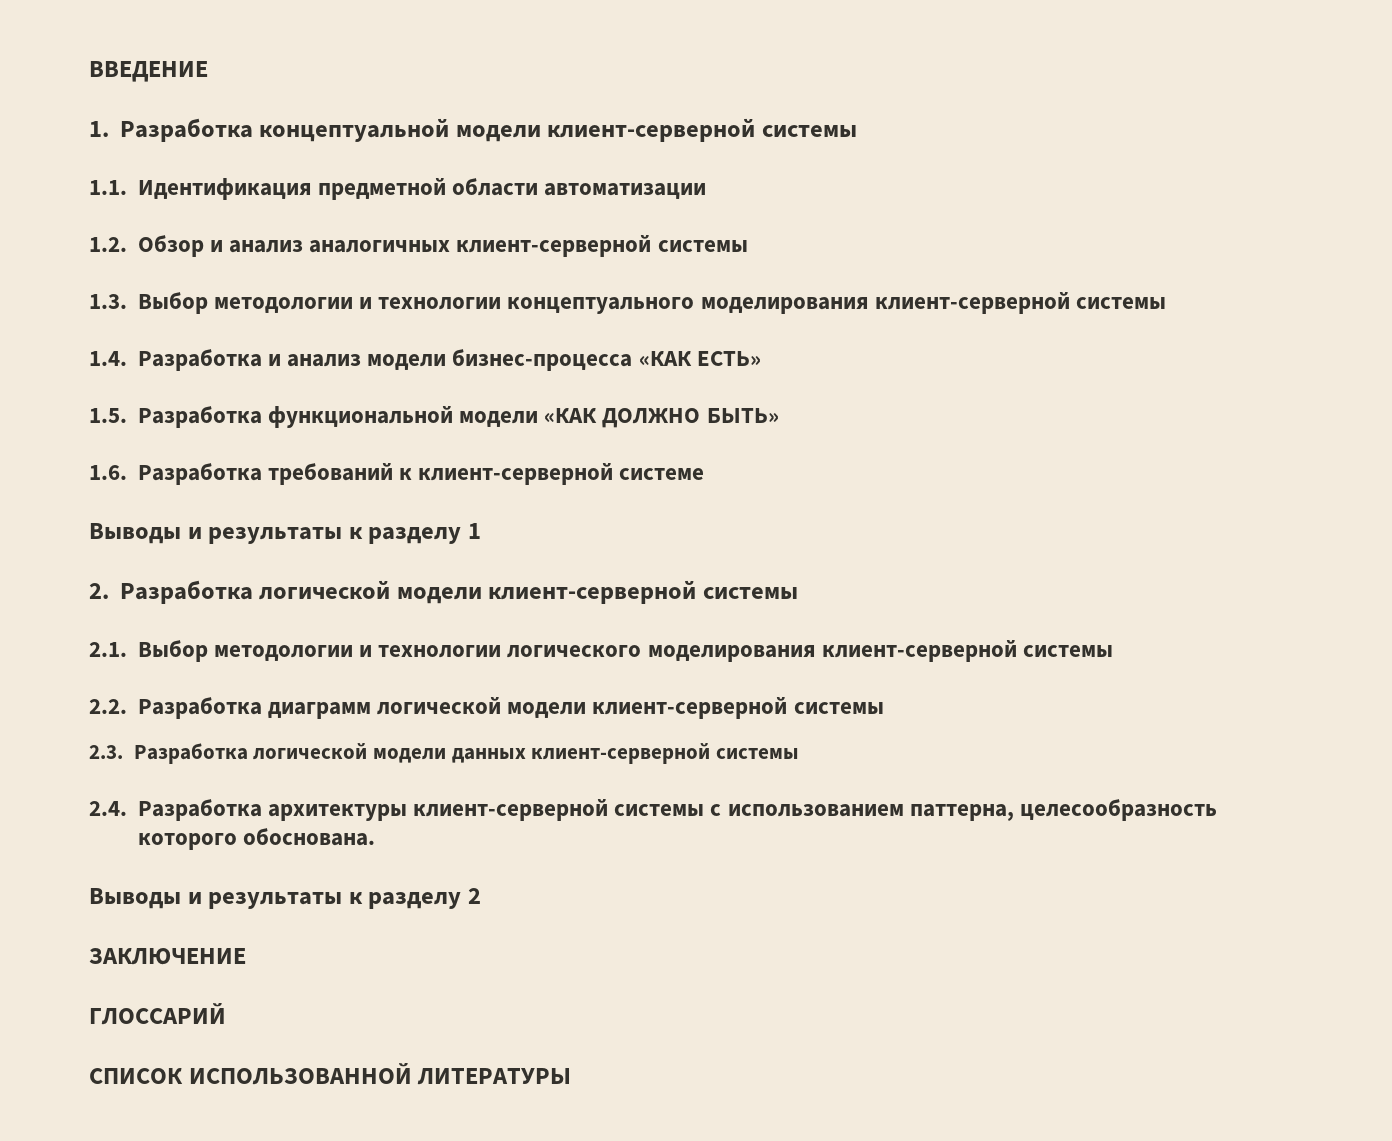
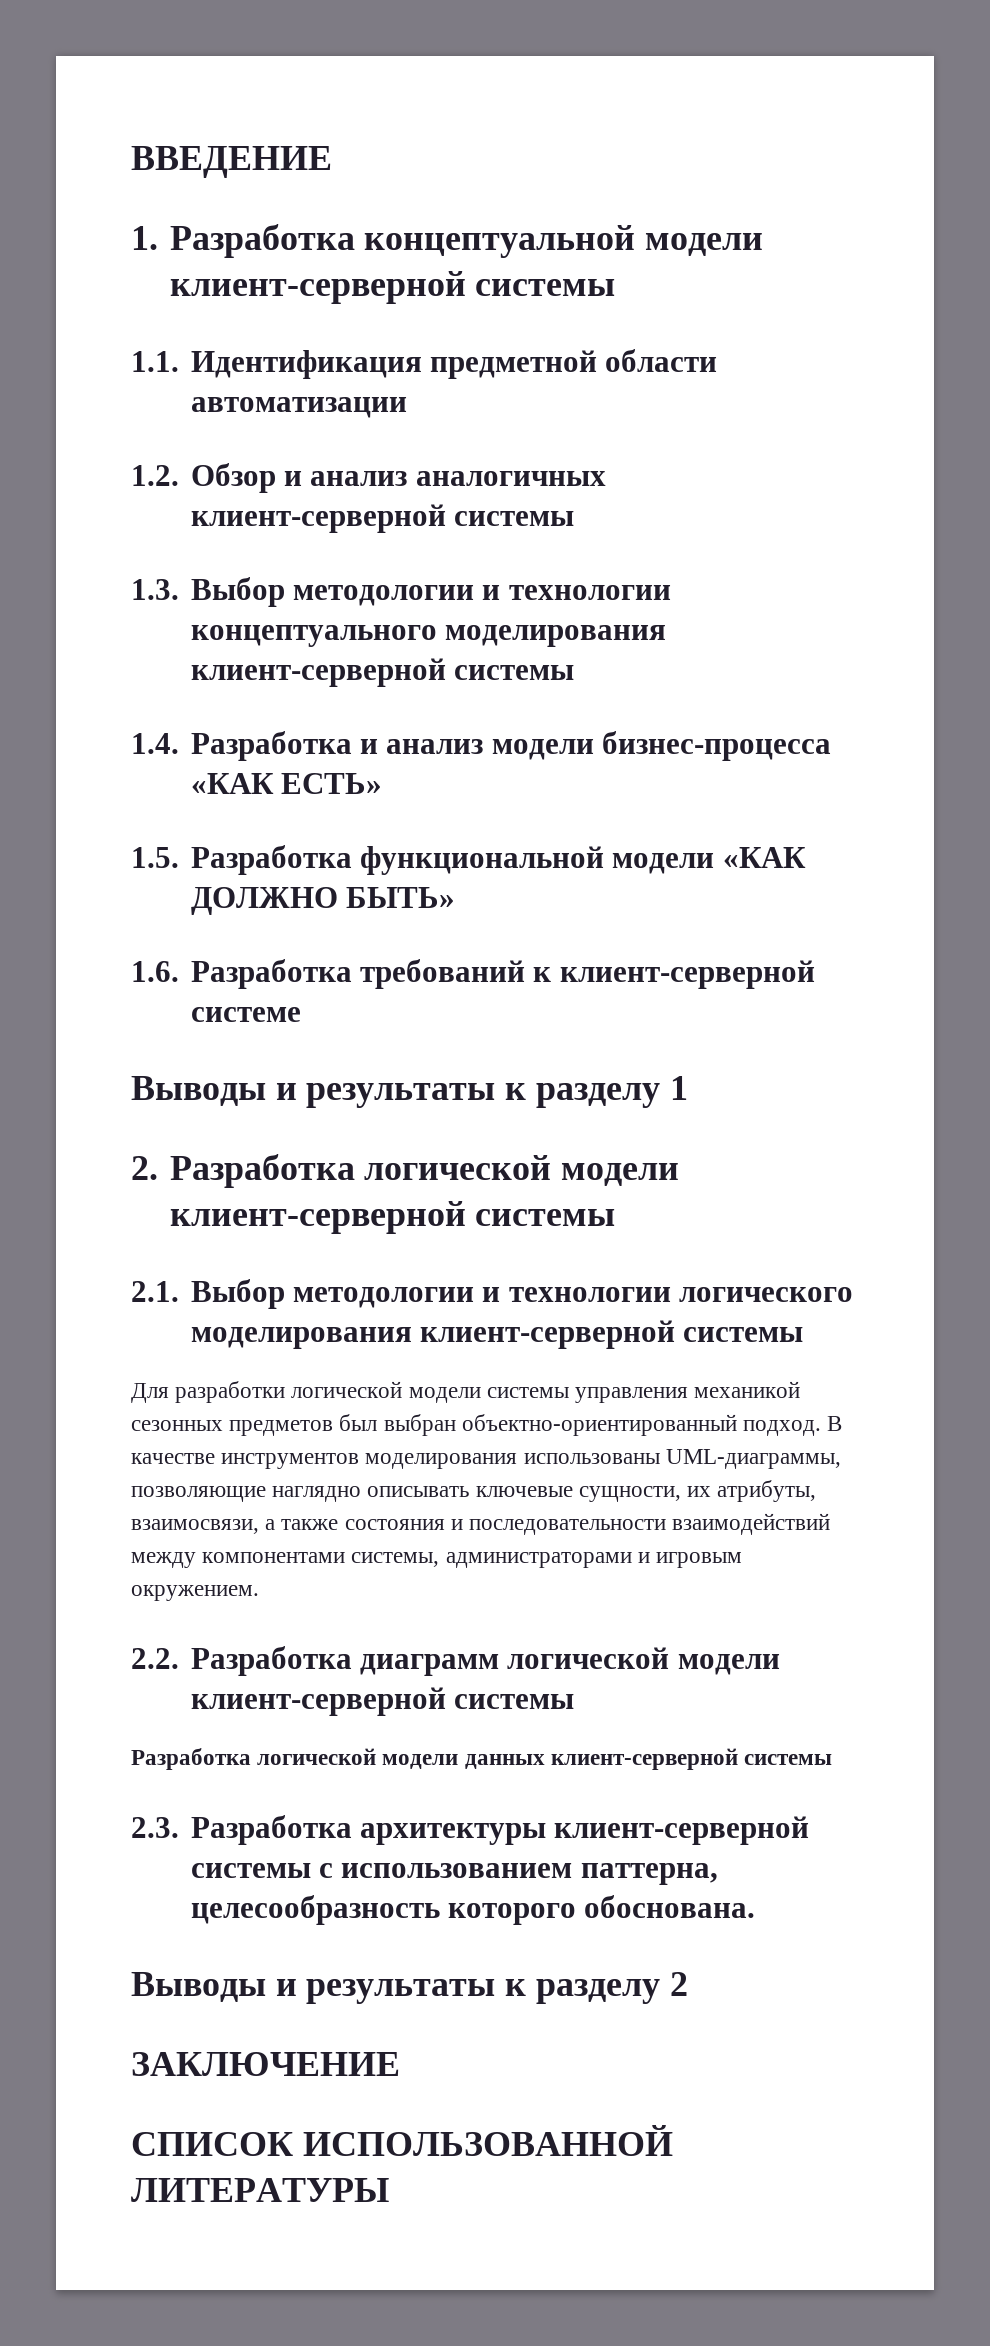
(1113, 651) none -> [131,1381,801,1403] [131,1414,843,1436] [131,1449,841,1469] [131,1480,817,1502] [131,1513,831,1535] [131,1552,743,1568] [131,1585,259,1601] // Для разработки логической модели системы управления механикой сезонных предметов был выбран объектно-ориентированный подход. В качестве инструментов моделирования использованы UML-диаграммы, позволяющие наглядно описывать ключевые сущности, их атрибуты, взаимосвязи, а также состояния и последовательности взаимодействий между компонентами системы, администраторами и игровым окружением.
[89,745,123,759] 2.3. -> (574, 1701) none
[89,801,127,816] 2.4. -> [131,1817,179,1838] 2.3.
[89,1003,226,1025] // ГЛОССАРИЙ -> (400, 2064) none

